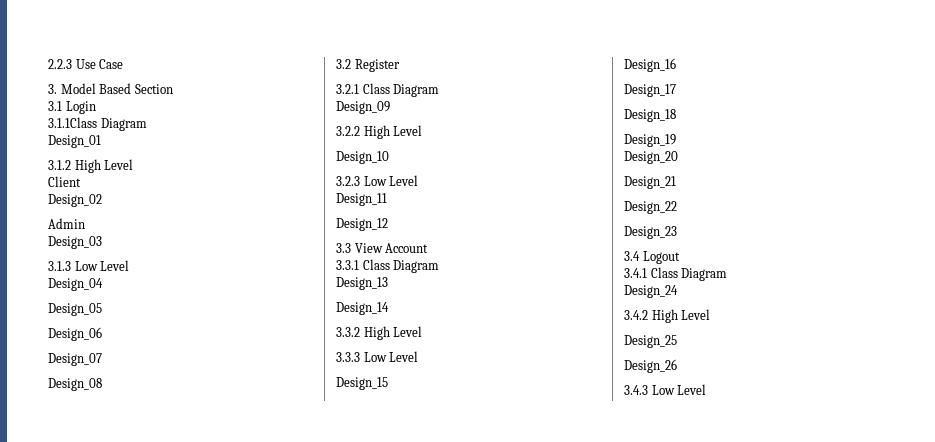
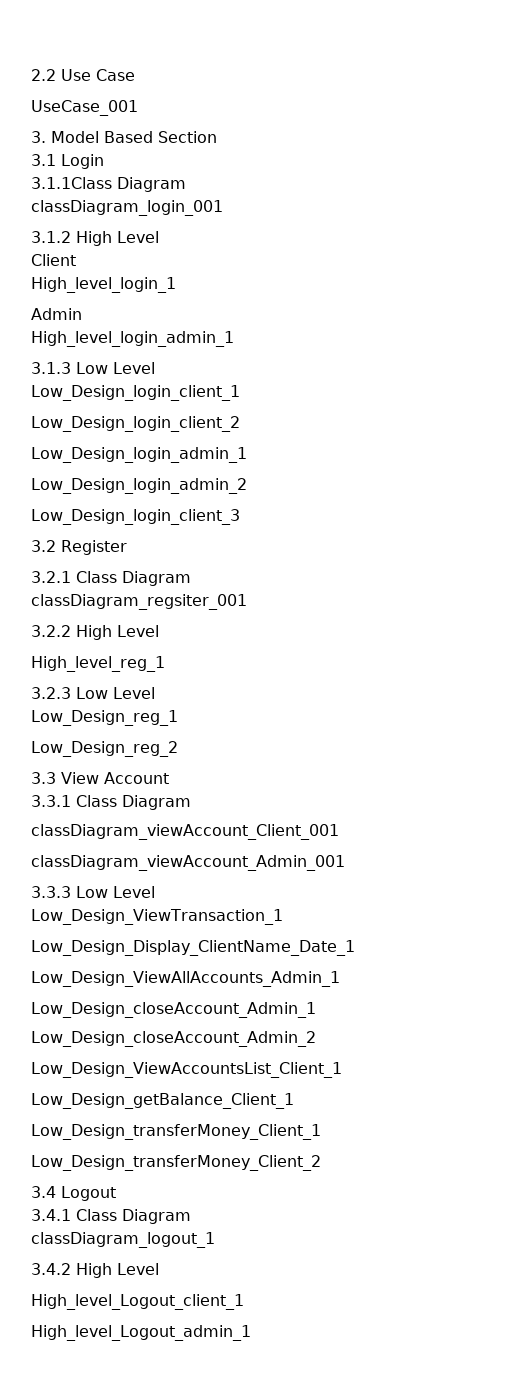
[48,59,72,69] 2.2.3 -> [31,69,56,81] 2.2
(124, 64) none -> [31,100,138,116] // UseCase_001
[48,135,101,148] Design_01 -> [31,200,223,216] classDiagram_login_001
[48,194,102,207] Design_02 -> [31,277,176,293] High_level_login_1
[48,236,102,249] Design_03 -> [31,331,234,347] High_level_login_admin_1
[48,278,103,291] [48,303,102,316] [48,327,102,341] [48,353,102,366] [48,378,102,391] Design_04 // Design_05 // Design_06 // Design_07 // Design_08 -> [31,385,240,401] [31,416,240,432] [31,447,247,463] [31,478,247,494] [31,509,240,525] Low_Design_login_client_1 // Low_Design_login_client_2 // Low_Design_login_admin_1 // Low_Design_login_admin_2 // Low_Design_login_client_3
[336,101,390,114] Design_09 -> [31,594,247,610] classDiagram_regsiter_001
[336,151,389,164] Design_10 -> [31,656,165,672] High_level_reg_1
[336,193,387,206] [336,218,388,231] Design_11 // Design_12 -> [31,710,178,726] [31,741,178,757] Low_Design_reg_1 // Low_Design_reg_2
[336,277,388,290] [336,302,389,315] [336,326,423,340] [336,351,419,362] [336,377,388,390] [624,58,676,72] [624,84,676,97] [624,109,676,122] [624,134,676,147] [624,151,678,164] [624,176,676,189] [624,201,677,214] [624,226,677,239] Design_13 // Design_14 // 3.3.2 High Level // 3.3.3 Low Level // Design_15 // Design_16 // Design_17 // Design_18 // Design_19 // Design_20 // Design_21 // Design_22 // Design_23 -> [31,824,339,840] [31,855,345,871] [31,886,155,898] [31,909,283,925] [31,940,355,956] [31,971,340,987] [31,1002,316,1018] [31,1031,316,1047] [31,1062,342,1078] [31,1093,294,1109] [31,1124,321,1140] [31,1155,321,1171] classDiagram_viewAccount_Client_001 // classDiagram_viewAccount_Admin_001 // 3.3.3 Low Level // Low_Design_ViewTransaction_1 // Low_Design_Display_ClientName_Date_1 // Low_Design_ViewAllAccounts_Admin_1 // Low_Design_closeAccount_Admin_1 // Low_Design_closeAccount_Admin_2 // Low_Design_ViewAccountsList_Client_1 // Low_Design_getBalance_Client_1 // Low_Design_transferMoney_Client_1 // Low_Design_transferMoney_Client_2
[624,285,678,298] Design_24 -> [31,1232,215,1248] classDiagram_logout_1
[624,335,677,348] [624,359,677,373] [624,384,707,395] Design_25 // Design_26 // 3.4.3 Low Level -> [31,1294,244,1310] [31,1325,251,1341] High_level_Logout_client_1 // High_level_Logout_admin_1

